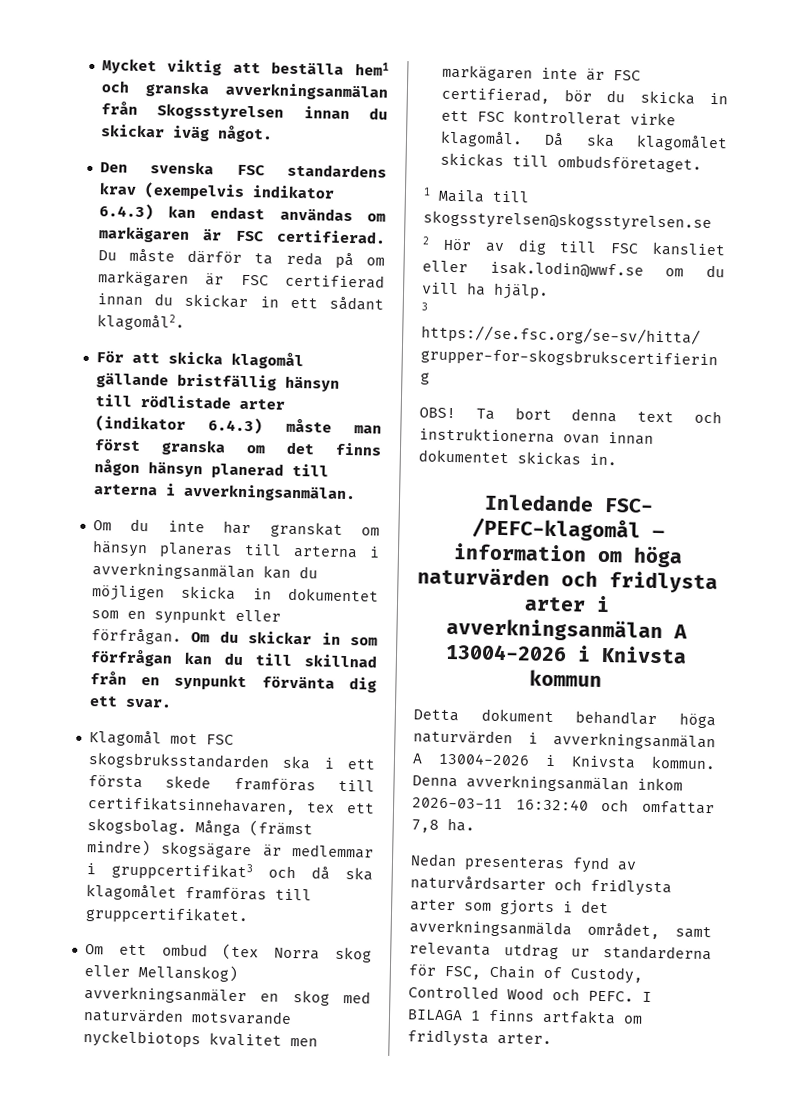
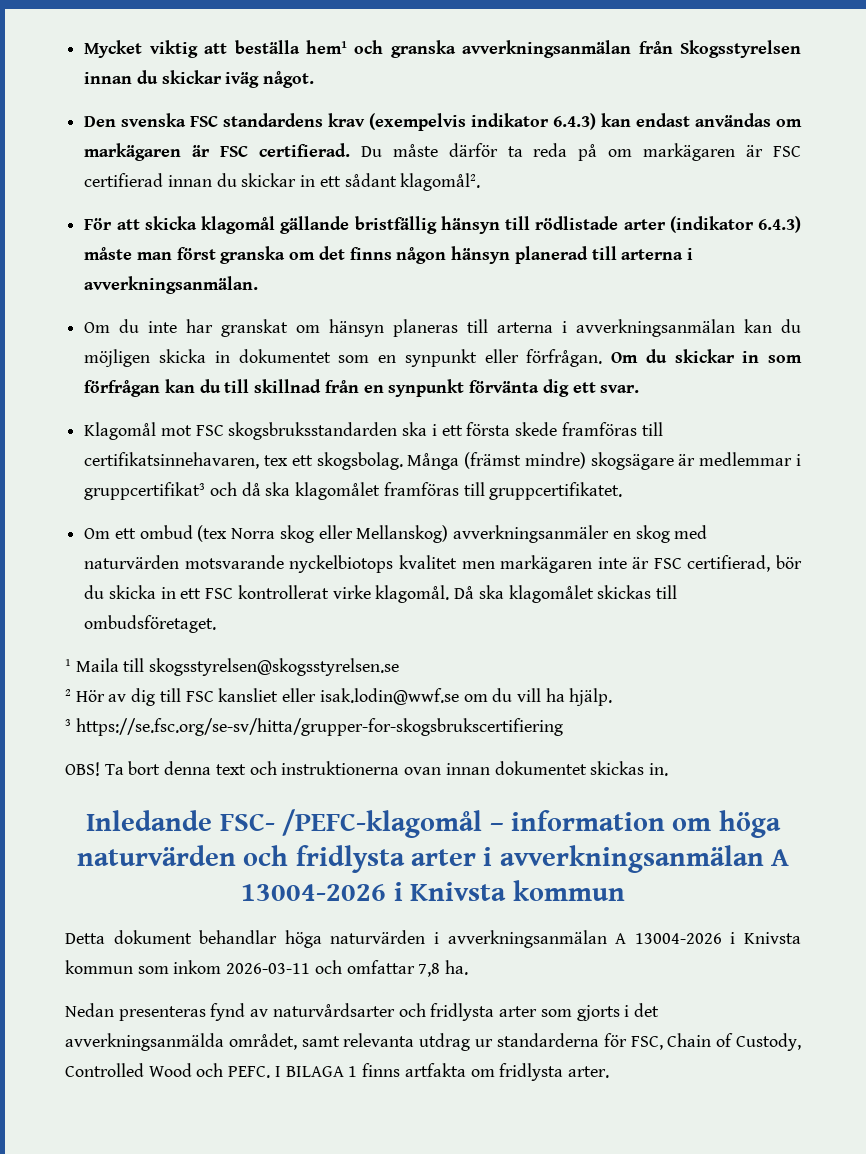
[651,755,716,770] [412,774,629,793] kommun. Denna avverkningsanmälan -> [65,960,169,974] kommun som
[515,798,589,811] 16:32:40 -> (311, 968) none

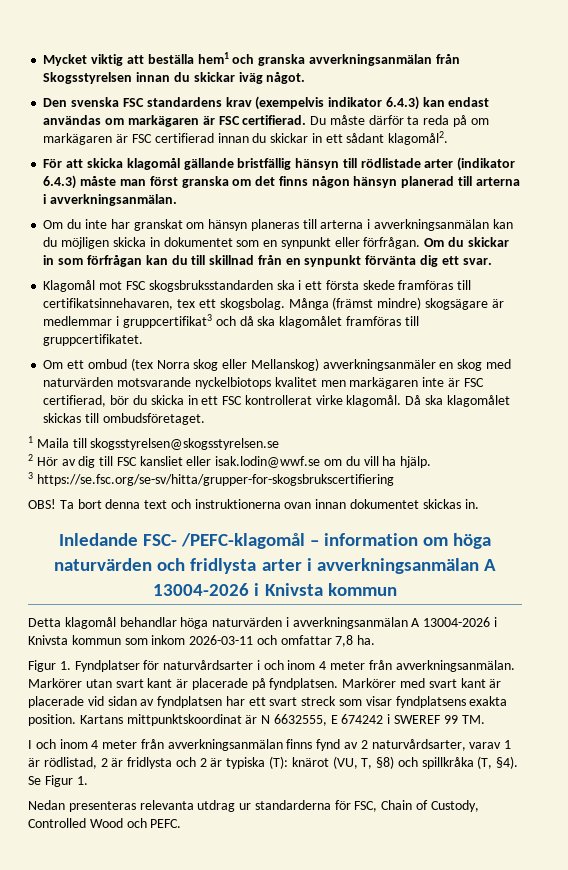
[113,930,192,944] dokument -> [64,617,116,629] klagomål
[65,1003,659,1021] [65,1033,340,1051] Nedan presenteras fynd av naturvårdsarter och fridlysta arter som gjorts i det avverkningsanmälda området, samt -> [28,660,515,672] [28,678,502,690] [28,696,508,708] [28,714,485,726] [28,739,512,751] [28,756,519,769] [28,775,88,787] [28,800,136,812] Figur 1. Fyndplatser för naturvårdsarter i och inom 4 meter från avverkningsanmälan. Markörer utan svart kant är placerade på fyndplatsen. Markörer med svart kant är placerade vid sidan av fyndplatsen har ett svart streck som visar fyndplatsens exakta position. Kartans mittpunktskoordinat är N 6632555, E 674242 i SWEREF 99 TM. // I och inom 4 meter från avverkningsanmälan finns fynd av 2 naturvårdsarter, varav 1 är rödlistad, 2 är fridlysta och 2 är typiska (T): knärot (VU, T, §8) och spillkråka (T, §4). Se Figur 1. // Nedan presenteras
[274,1063,609,1081] I BILAGA 1 finns artfakta om fridlysta arter. -> (182, 823) none

